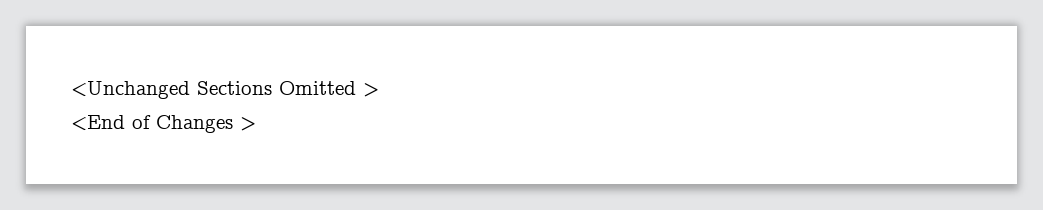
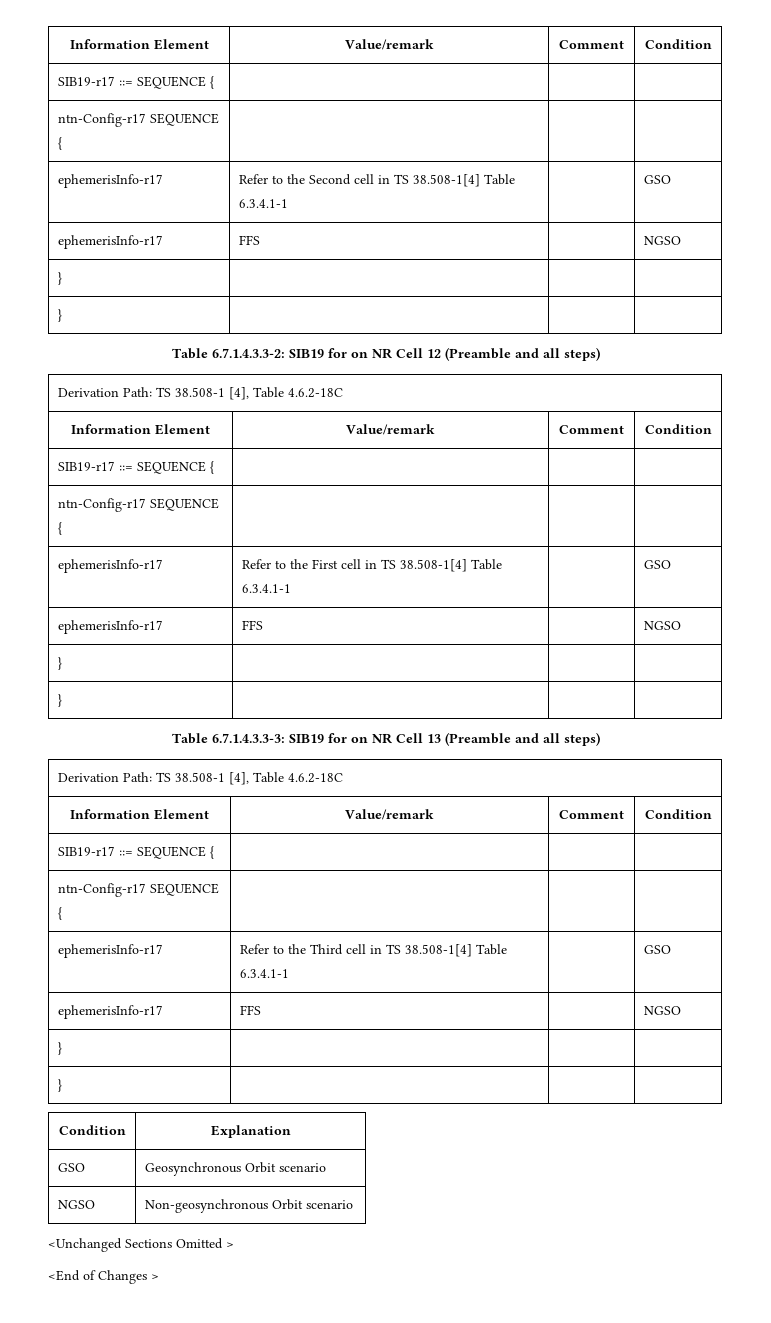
(71, 90) none -> [69,39,209,50] [344,39,434,50] [559,40,624,49] [644,39,712,49] [57,76,214,89] [57,113,219,127] [57,137,62,150] [57,174,163,188] [238,174,515,187] [238,199,288,208] [643,175,671,184] [57,235,163,249] [238,235,260,245] [643,236,681,245] [57,272,62,285] [57,309,62,322] [171,347,600,361] [57,387,343,400] [71,424,210,435] [346,424,435,435] [559,425,624,434] [644,424,712,434] [57,461,214,474] [57,498,219,512] [57,522,62,535] [57,559,163,573] [241,559,502,572] [241,584,291,593] [643,560,671,569] [57,620,163,634] [241,620,263,630] [643,621,681,630] [57,657,62,670] [57,694,62,707] [171,732,600,746] [57,772,343,785] [70,809,209,820] [345,809,434,820] [559,810,624,819] [644,809,712,819] [57,846,214,859] [57,883,219,897] [57,907,62,920] [57,944,163,958] [239,944,507,957] [239,969,289,978] [643,945,671,954] [57,1005,163,1019] [239,1005,261,1015] [643,1006,681,1015] [57,1042,62,1055] [57,1079,62,1092] [58,1125,126,1135] [210,1125,291,1138] [57,1163,85,1172] [144,1162,326,1176] [57,1200,95,1209] [144,1199,353,1213] Information Element | Value/remark | Comment | Condition // SIB19-r17 ::= SEQUENCE { | | | // ntn-Config-r17 SEQUENCE { | | | // ephemerisInfo-r17 | Refer to the Second cell in TS 38.508-1[4] Table 6.3.4.1-1 | | GSO // ephemerisInfo-r17 | FFS | | NGSO // } | | | // } | | | // Table 6.7.1.4.3.3-2: SIB19 for on NR Cell 12 (Preamble and all steps) // Derivation Path: TS 38.508-1 [4], Table 4.6.2-18C // Information Element | Value/remark | Comment | Condition // SIB19-r17 ::= SEQUENCE { | | | // ntn-Config-r17 SEQUENCE { | | | // ephemerisInfo-r17 | Refer to the First cell in TS 38.508-1[4] Table 6.3.4.1-1 | | GSO // ephemerisInfo-r17 | FFS | | NGSO // } | | | // } | | | // Table 6.7.1.4.3.3-3: SIB19 for on NR Cell 13 (Preamble and all steps) // Derivation Path: TS 38.508-1 [4], Table 4.6.2-18C // Information Element | Value/remark | Comment | Condition // SIB19-r17 ::= SEQUENCE { | | | // ntn-Config-r17 SEQUENCE { | | | // ephemerisInfo-r17 | Refer to the Third cell in TS 38.508-1[4] Table 6.3.4.1-1 | | GSO // ephemerisInfo-r17 | FFS | | NGSO // } | | | // } | | | // Condition | Explanation // GSO | Geosynchronous Orbit scenario // NGSO | Non-geosynchronous Orbit scenario //

